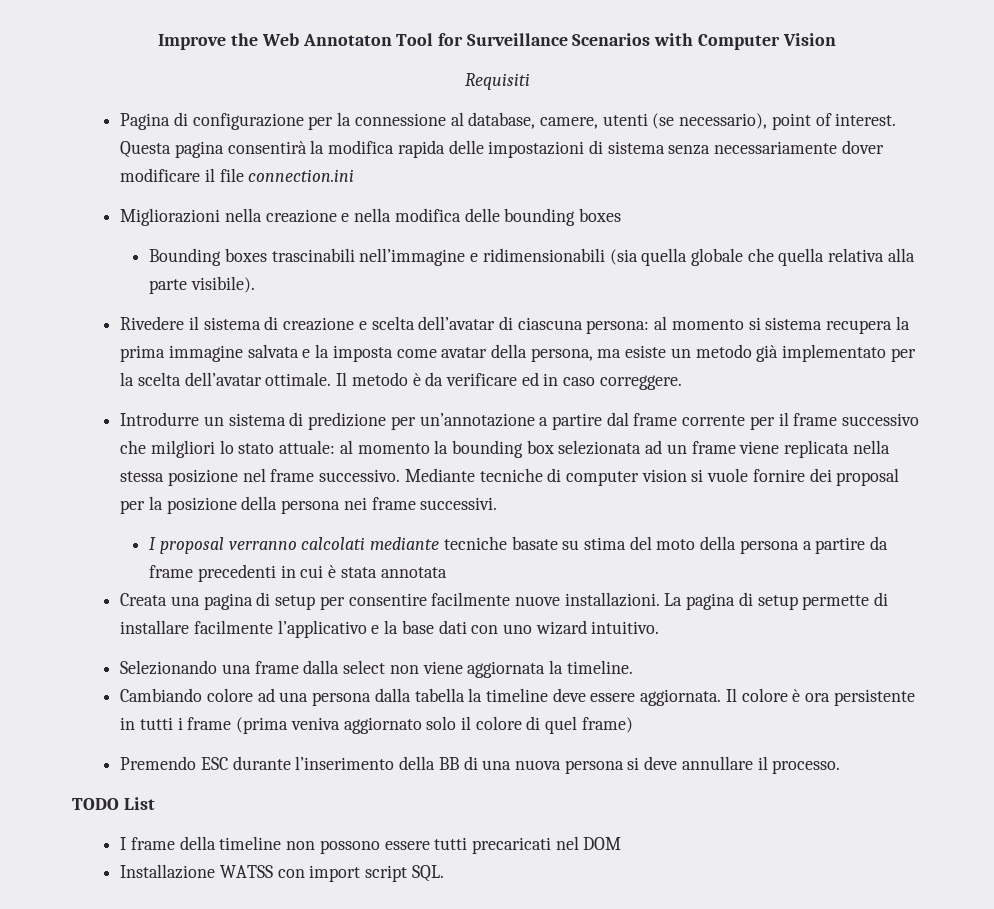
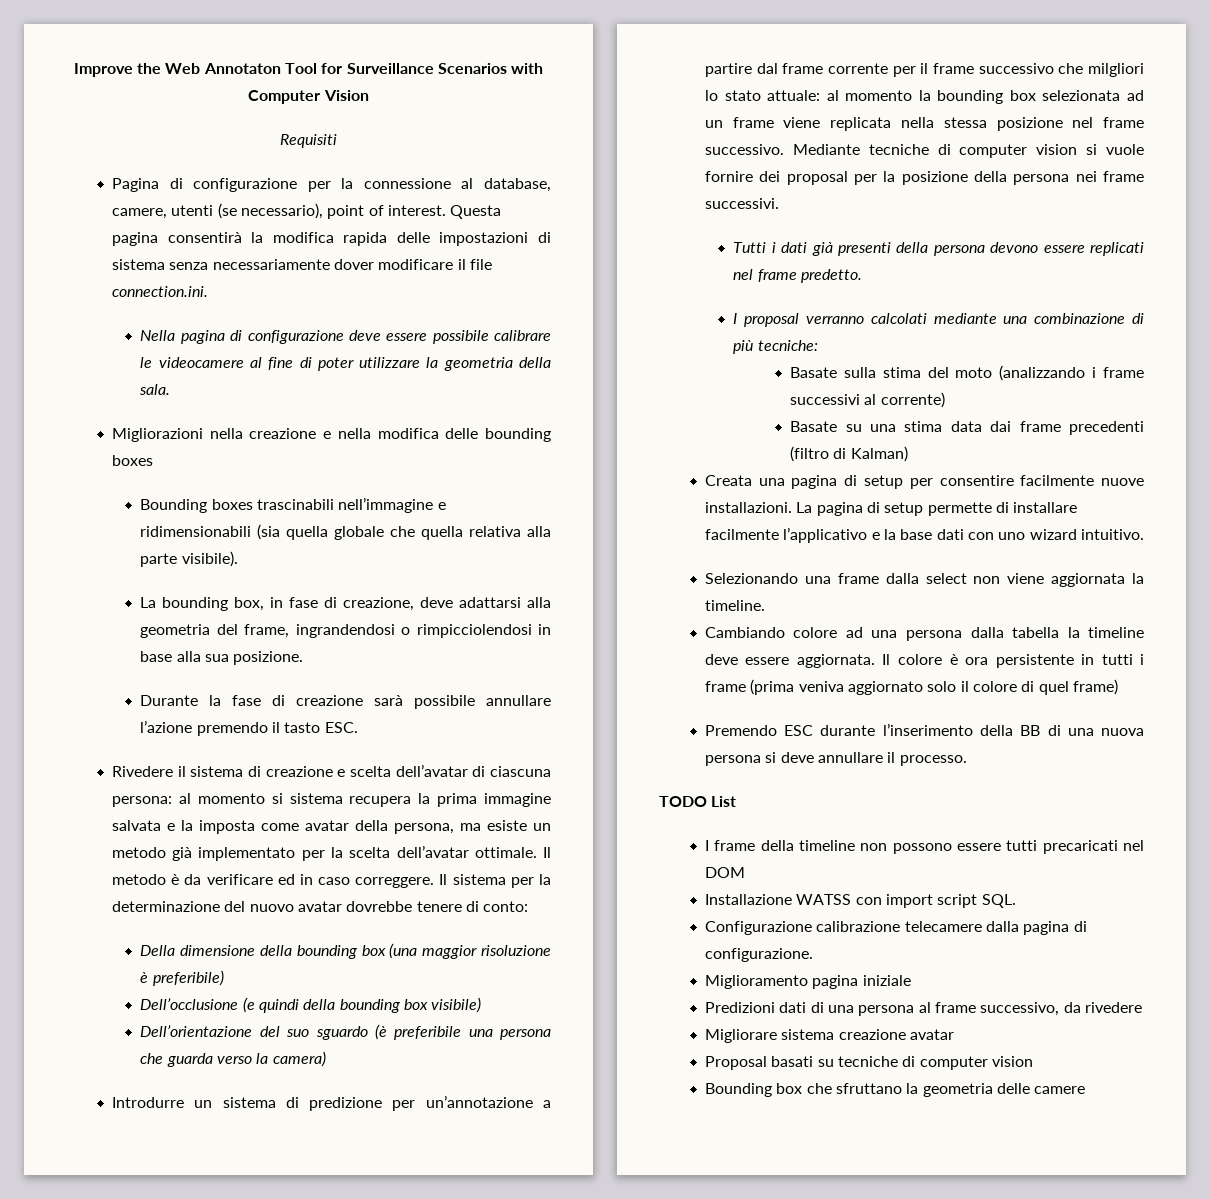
[248,169,355,182] connection.ini -> [111,286,208,297] [140,330,551,344] [140,357,551,371] [139,384,171,395] connection.ini. // Nella pagina di configurazione deve essere possibile calibrare le videocamere al fine di poter utilizzare la geometria della sala.
(255, 284) none -> [140,597,551,611] [140,624,551,638] [140,651,304,665] [140,695,551,709] [140,720,358,736] // La bounding box, in fase di creazione, deve adattarsi alla geometria del frame, ingrandendosi o rimpicciolendosi in base alla sua posizione. // Durante la fase di creazione sarà possibile annullare l’azione premendo il tasto ESC.
(682, 382) none -> [439,874,552,888] [111,901,529,912] [140,943,551,959] [140,970,224,986] [140,997,482,1013] [140,1024,551,1040] [140,1051,326,1067] Il sistema per la determinazione del nuovo avatar dovrebbe tenere di conto: // Della dimensione della bounding box (una maggior risoluzione è preferibile) // Dell’occlusione (e quindi della bounding box visibile) // Dell’orientazione del suo sguardo (è preferibile una persona che guarda verso la camera)
(498, 503) none -> [733,242,1144,256] [733,269,863,283] // Tutti i dati già presenti della persona devono essere replicati nel frame predetto.
[443,536,889,554] [149,564,447,582] tecniche basate su stima del moto della persona a partire da frame precedenti in cui è stata annotata -> [1003,313,1144,324] [733,340,818,354] [790,365,1144,381] [790,392,945,408] [790,421,1144,435] [790,446,908,462] una combinazione di più tecniche: // Basate sulla stima del moto (analizzando i frame successivi al corrente) // Basate su una stima data dai frame precedenti (filtro di Kalman)
(444, 873) none -> [704,921,1087,935] [704,948,813,962] [704,975,911,989] [704,1002,1142,1016] [704,1029,954,1043] [704,1056,1033,1070] [704,1083,1086,1097] // Configurazione calibrazione telecamere dalla pagina di configurazione. // Miglioramento pagina iniziale // Predizioni dati di una persona al frame successivo, da rivedere // Migliorare sistema creazione avatar // Proposal basati su tecniche di computer vision // Bounding box che sfruttano la geometria delle camere

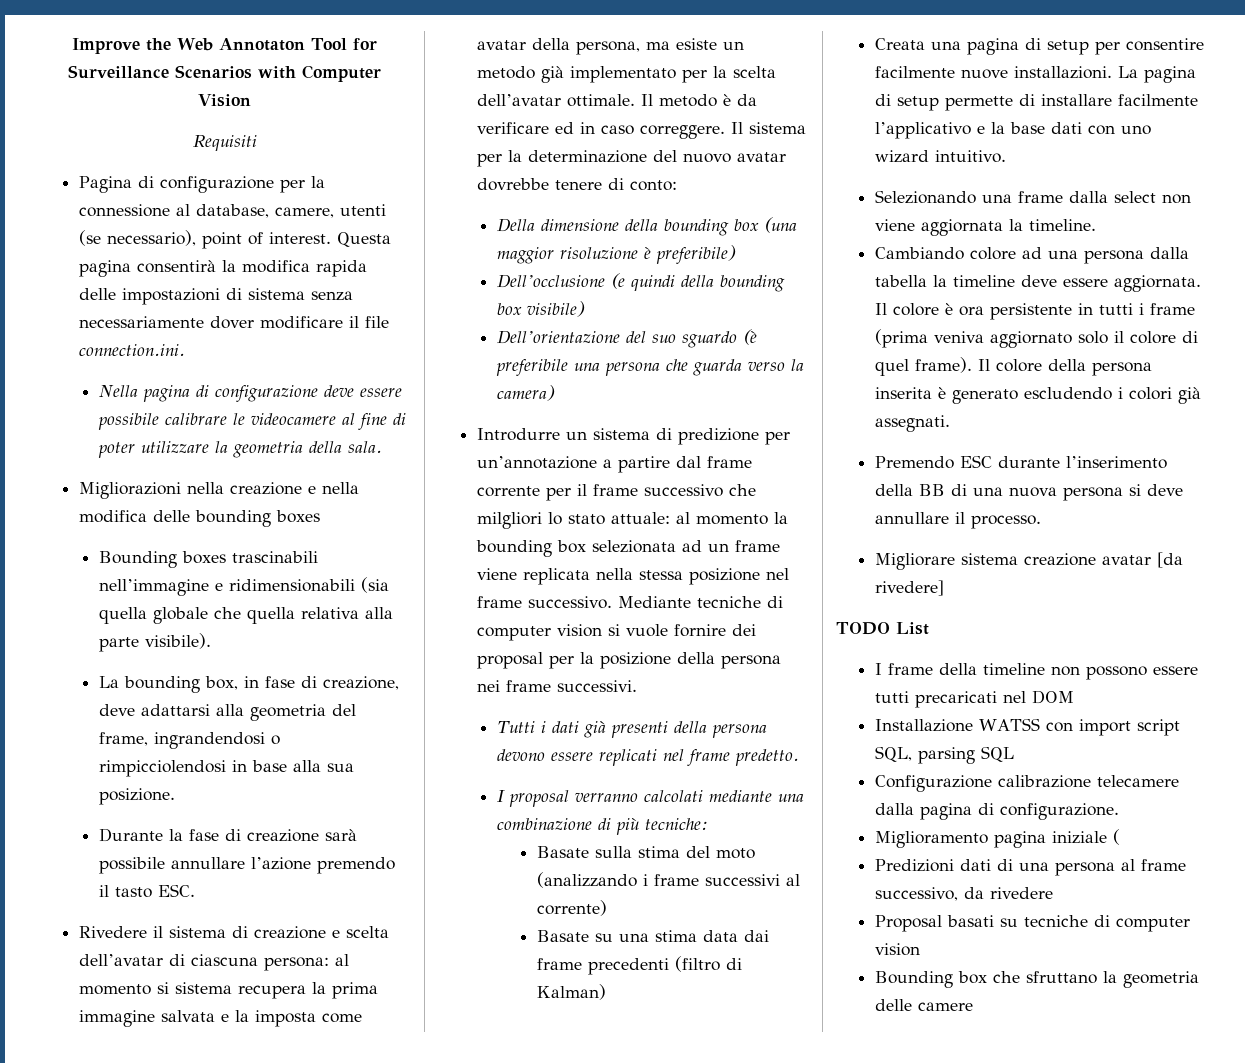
[1072,679,1118,695] frame) -> [915,357,1153,376] [875,387,1202,404] [875,415,951,432] frame). Il colore della persona inserita è generato escludendo i colori già assegnati.
(967, 760) none -> [875,552,1184,570] [875,580,945,596] // Migliorare sistema creazione avatar [da rivedere]
[981,894,1016,908] SQL. -> [875,746,1015,764] SQL, parsing SQL
(911, 980) none -> [1113,829,1121,845] (
[704,1029,954,1043] // Migliorare sistema creazione avatar -> (1054, 893) none

